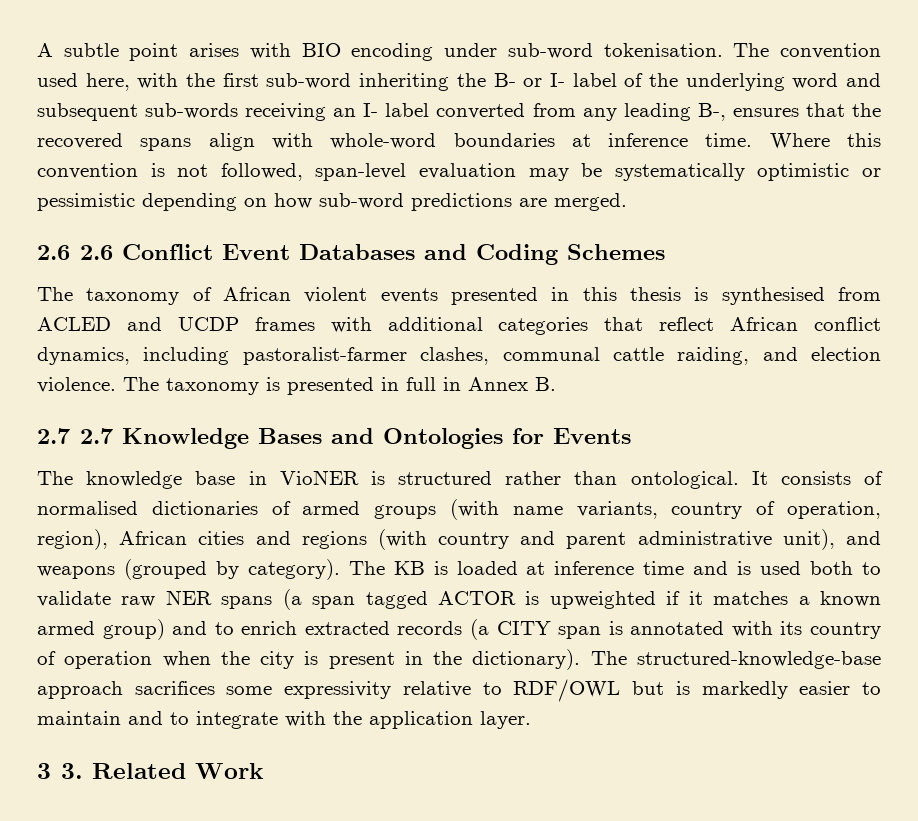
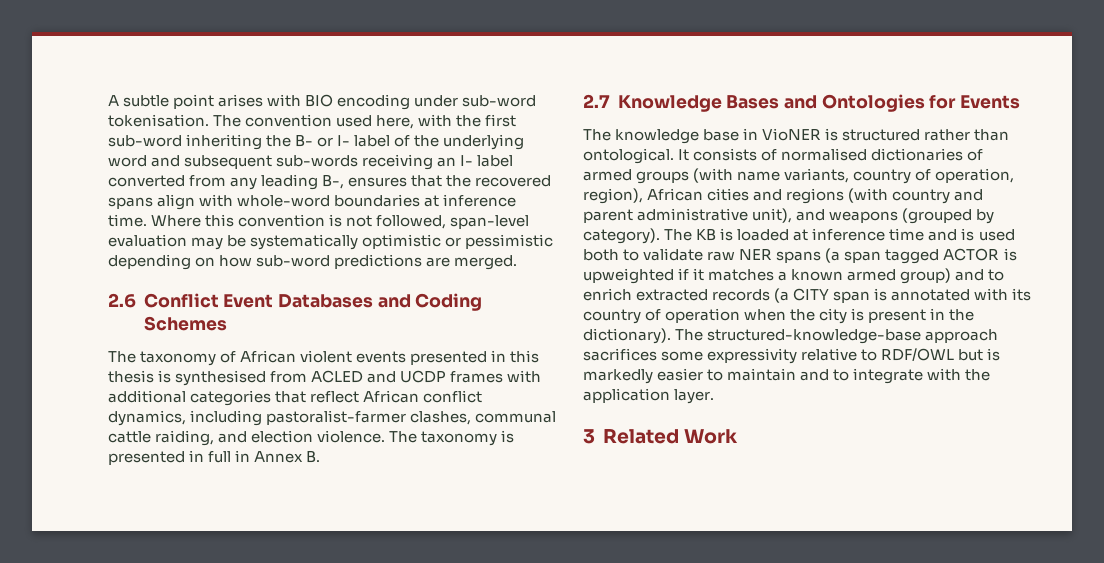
[80,245,114,260] 2.6 -> (136, 300) none
[80,428,114,444] 2.7 -> (610, 101) none
[61,763,84,779] 3. -> (595, 436) none

